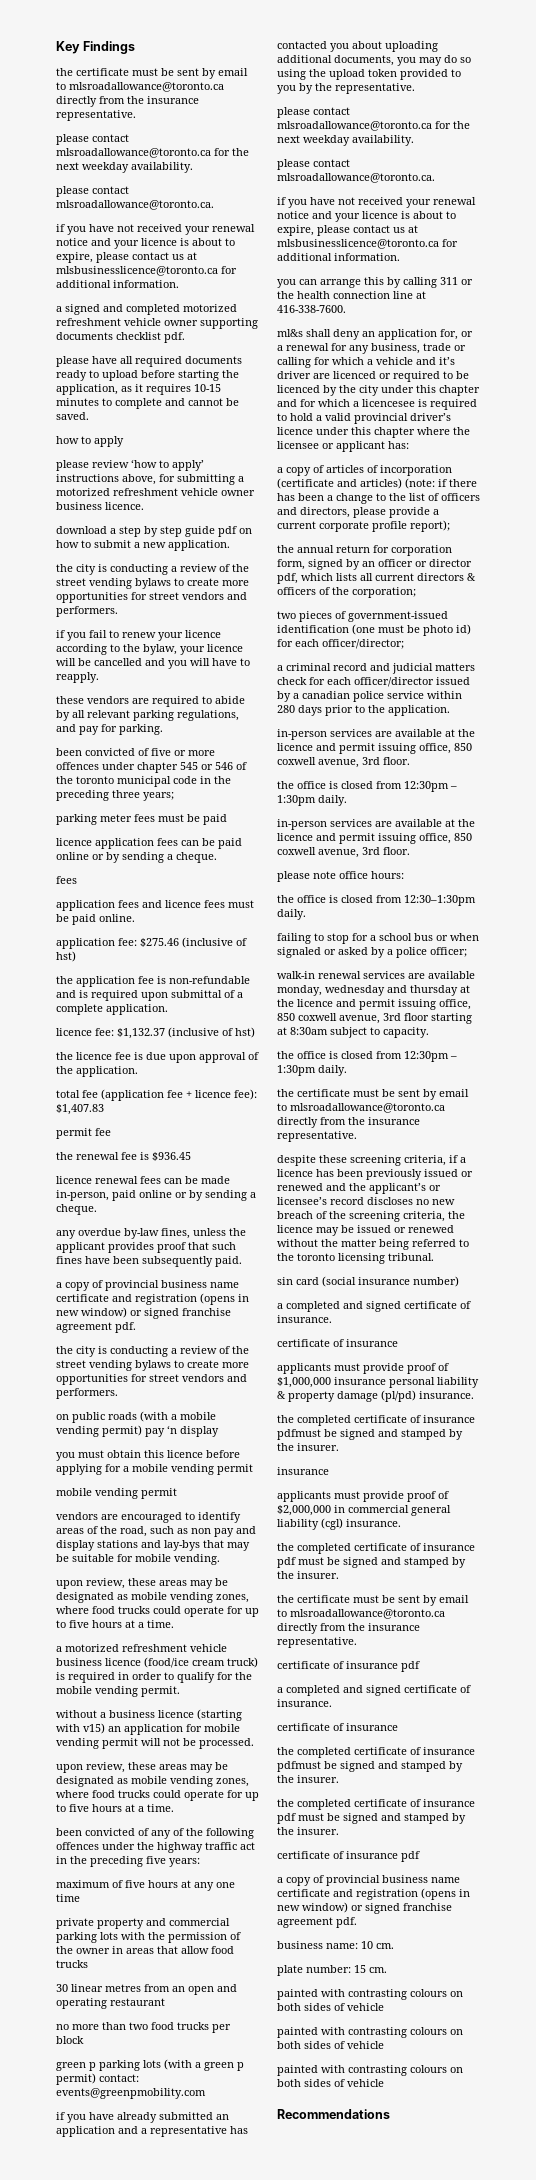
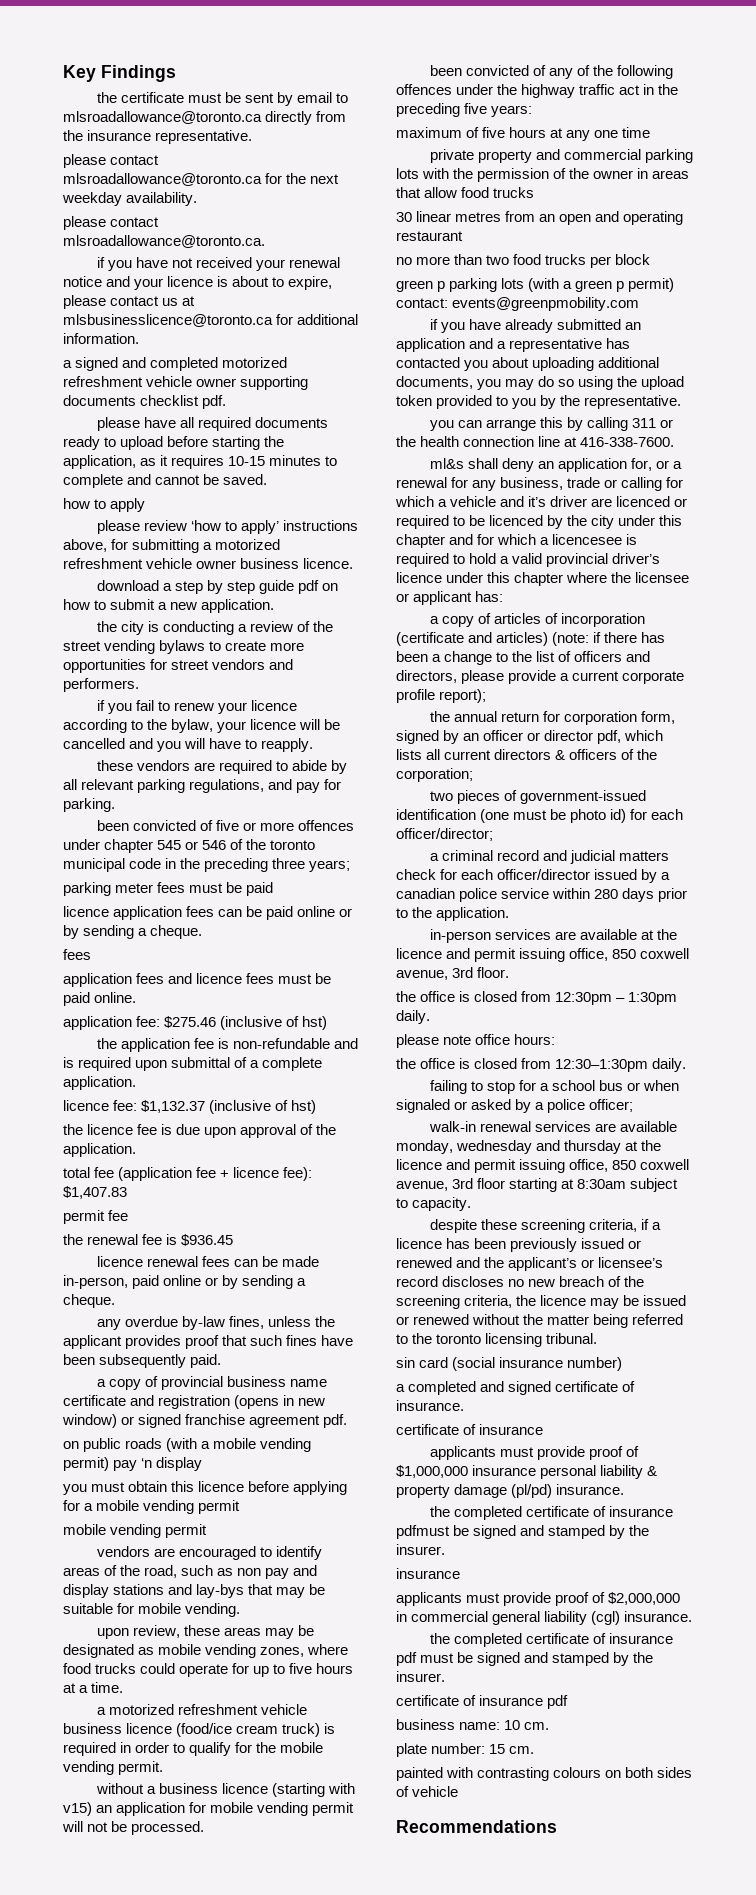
[56,1346,249,1357] [56,1360,249,1371] [56,1374,247,1385] [56,1388,118,1399] // the city is conducting a review of the street vending bylaws to create more opportunities for street vendors and performers. -> (348, 1421) none
[56,1762,228,1773] [56,1776,249,1787] [56,1790,259,1801] [56,1804,174,1812] // upon review, these areas may be designated as mobile vending zones, where food trucks could operate for up to five hours at a time. -> (205, 1828) none
[277,107,350,118] [277,121,470,131] [277,135,414,146] [277,159,350,170] [277,173,435,183] [277,197,476,208] [277,211,456,222] [277,225,418,236] [277,239,458,249] [277,253,400,261] // please contact mlsroadallowance@toronto.ca for the next weekday availability. // please contact mlsroadallowance@toronto.ca. // if you have not received your renewal notice and your licence is about to expire, please contact us at mlsbusinesslicence@toronto.ca for additional information. -> (682, 402) none
[277,819,475,830] [277,833,472,844] [277,847,410,858] // in-person services are available at the licence and permit issuing office, 850 coxwell avenue, 3rd floor. -> (430, 1017) none
[277,1051,457,1062] [277,1065,347,1076] [277,1089,469,1100] [277,1103,445,1113] [277,1117,420,1128] [277,1131,357,1142] // the office is closed from 12:30pm – 1:30pm daily. // the certificate must be sent by email to mlsroadallowance@toronto.ca directly from the insurance representative. -> (472, 1204) none
[277,1595,469,1606] [277,1609,445,1619] [277,1623,420,1634] [277,1637,357,1648] [277,1661,420,1672] [277,1685,471,1696] [277,1699,332,1707] [277,1723,398,1731] [277,1747,475,1758] [277,1761,463,1772] [277,1775,339,1783] [277,1799,475,1810] [277,1813,466,1824] [277,1827,339,1835] [277,1851,420,1862] [277,1875,460,1886] [277,1888,470,1900] [277,1902,452,1914] [277,1917,357,1928] the certificate must be sent by email to mlsroadallowance@toronto.ca directly from the insurance representative. // certificate of insurance pdf // a completed and signed certificate of insurance. // certificate of insurance // the completed certificate of insurance pdfmust be signed and stamped by the insurer. // the completed certificate of insurance pdf must be signed and stamped by the insurer. // certificate of insurance pdf // a copy of provincial business name certificate and registration (opens in new window) or signed franchise agreement pdf. -> [396,1695,569,1709] certificate of insurance pdf
[277,2027,463,2038] [277,2041,384,2049] [277,2065,463,2076] [277,2079,384,2087] // painted with contrasting colours on both sides of vehicle // painted with contrasting colours on both sides of vehicle -> (459, 1791) none

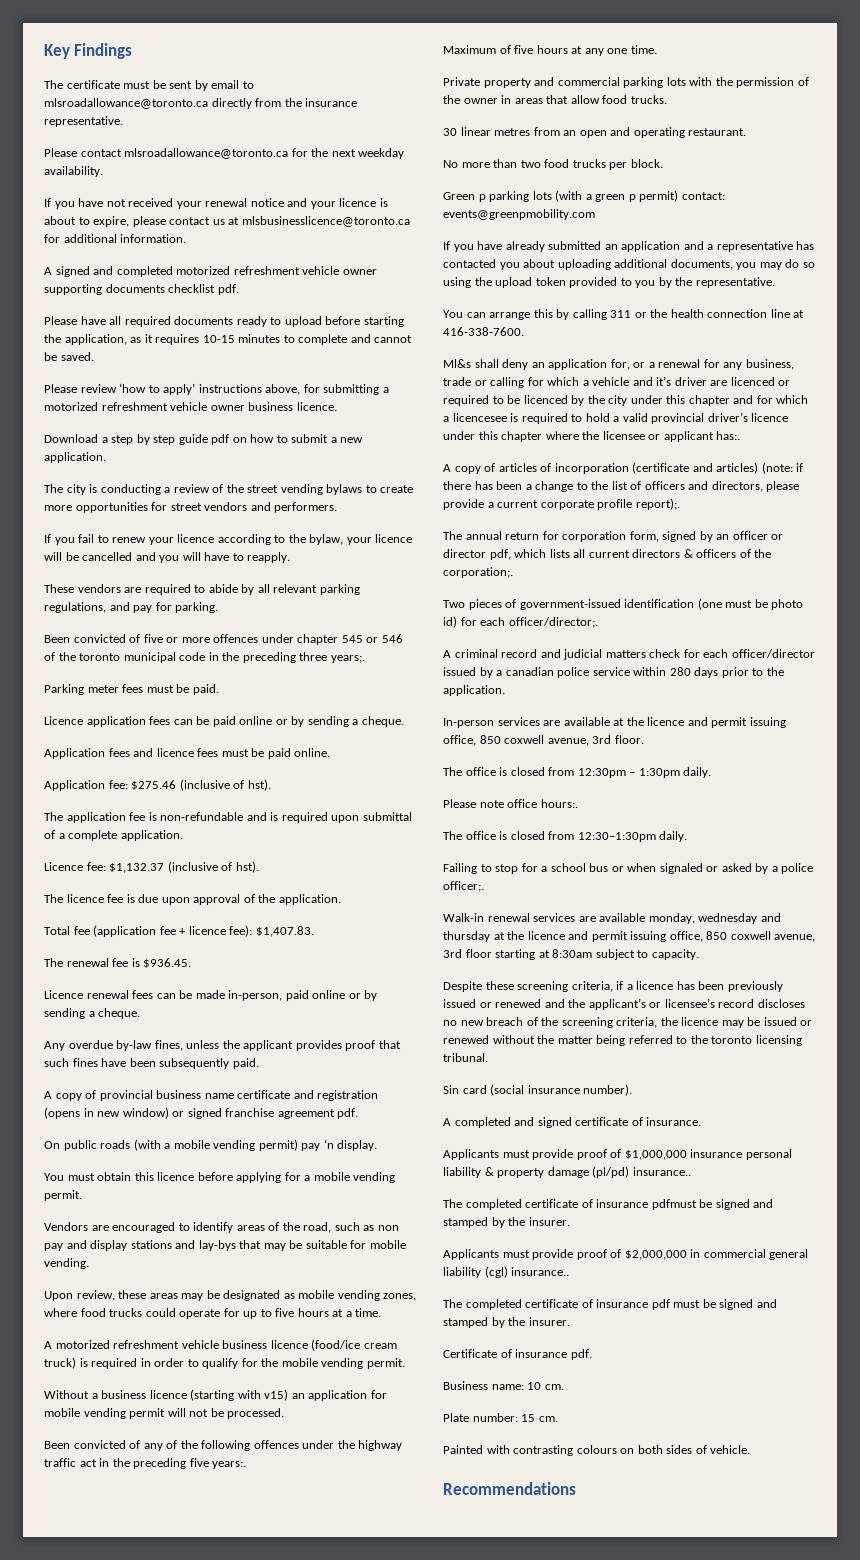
[96,92,117,103] the -> [44,80,63,89] The
[63,154,106,168] please -> [44,148,77,157] Please
[63,216,160,230] [63,235,265,248] [96,257,105,268] please contact mlsroadallowance@toronto.ca. // if -> [44,198,51,207] If
[63,360,72,368] a -> [44,267,52,275] A
[96,417,140,431] please -> [44,316,77,325] Please
[63,498,146,512] [96,520,140,534] how to apply // please -> [44,384,77,393] Please
[96,580,159,591] download -> [44,434,98,443] Download
[96,621,117,632] the -> [44,484,63,493] The
[96,700,105,711] if -> [44,534,51,543] If
[96,760,133,771] these -> [44,584,74,593] These
[96,820,129,831] been -> [44,635,70,643] Been
[309,860,351,872] [63,882,111,896] years; // parking -> [330,655,365,663] [44,684,84,695] years;. // Parking
[246,882,274,896] [63,906,109,917] paid // licence -> [192,684,219,695] [44,716,83,725] paid. // Licence
[63,949,91,960] [63,973,132,987] fees // application -> [44,748,105,759] Application
[63,1016,132,1030] application -> [44,780,105,791] Application
[302,1016,328,1030] [96,1038,117,1049] hst) // the -> [247,779,271,791] [44,812,63,821] hst). // The
[63,1100,109,1111] licence -> [44,862,83,871] Licence
[291,1100,317,1114] [63,1124,83,1135] hst) // the -> [235,861,259,873] [44,894,63,903] hst). // The
[63,1167,90,1178] total -> [44,926,70,935] Total
[63,1186,127,1199] [63,1210,129,1224] [63,1234,83,1245] $1,407.83 // permit fee // the -> [255,926,314,937] [44,958,63,967] $1,407.83. // The
[181,1234,234,1246] [96,1256,143,1267] $936.45 // licence -> [143,958,192,968] [44,990,83,999] $936.45. // Licence
[96,1319,121,1330] any -> [44,1041,65,1051] Any
[96,1379,106,1387] a -> [44,1091,52,1099] A
[63,1441,79,1449] on -> [44,1141,60,1149] On
[156,1457,203,1471] [63,1484,87,1495] display // you -> [337,1140,378,1151] [44,1173,64,1181] display. // You
[198,1500,241,1514] [63,1524,208,1538] [96,1546,150,1557] permit // mobile vending permit // vendors -> [44,1190,82,1201] [44,1222,88,1231] permit. // Vendors
[96,1628,129,1639] upon -> [44,1291,73,1301] Upon
[96,1707,106,1715] a -> [44,1341,52,1349] A
[95,1783,144,1794] without -> [44,1390,89,1399] Without
[429,65,462,76] been -> [44,1441,70,1449] Been
[491,105,533,117] [396,127,462,138] years: // maximum -> [212,1461,247,1469] [443,45,496,54] years:. // Maximum
[622,127,651,138] [429,149,474,163] time // private -> [630,45,657,54] [443,77,480,86] time. // Private
[493,187,535,198] trucks -> [630,95,667,104] trucks.
[396,231,463,241] [396,257,412,265] restaurant // no -> [688,128,747,136] [443,160,458,168] restaurant. // No
[615,254,651,265] [396,280,433,292] block // green -> [630,159,663,168] [443,192,475,200] block. // Green
[429,319,438,330] if -> [443,241,450,250] If
[429,420,454,431] you -> [443,310,463,318] You
[429,458,464,469] ml&s -> [443,359,471,368] Ml&s
[475,591,504,602] [429,616,439,624] has: // a -> [716,431,741,440] [443,464,451,472] has:. // A
[439,689,487,703] [429,711,450,722] report); // the -> [635,498,680,510] [443,531,462,540] report);. // The
[396,768,473,782] [429,791,453,801] corporation; // two -> [443,567,513,578] [443,600,465,608] corporation;. // Two
[396,828,493,841] [429,853,439,861] officer/director; // a -> [508,617,598,628] [443,650,451,658] officer/director;. // A
[429,929,491,943] in-person -> [443,718,494,728] In-person
[396,991,416,1002] the -> [443,767,462,776] The
[396,1034,439,1048] please -> [443,799,476,808] Please
[514,1034,556,1045] [396,1058,416,1069] hours: // the -> [540,799,578,808] [443,831,462,840] hours:. // The
[429,1080,467,1094] failing -> [443,863,477,874] Failing
[589,1099,634,1112] [428,1121,476,1132] officer; // walk-in -> [443,881,484,892] [443,913,484,922] officer;. // Walk-in
[429,1219,477,1233] despite -> [443,981,482,992] Despite
[396,1357,415,1368] sin -> [443,1085,459,1094] Sin
[567,1357,623,1371] [396,1384,405,1392] number) // a -> [583,1084,633,1096] [443,1118,451,1126] number). // A
[396,1424,544,1435] [429,1446,496,1460] certificate of insurance // applicants -> [443,1149,499,1160] Applicants
[556,1484,625,1495] [429,1506,450,1517] insurance. // the -> [632,1167,691,1176] [443,1199,462,1208] insurance.. // The
[396,1568,460,1579] [396,1592,462,1606] insurance // applicants -> [443,1249,499,1260] Applicants
[624,1611,693,1622] [429,1633,450,1644] insurance. // the -> [511,1267,570,1276] [443,1299,462,1308] insurance.. // The
[396,1695,569,1709] [396,1719,455,1730] certificate of insurance pdf // business -> [443,1349,592,1360] [443,1381,488,1390] Certificate of insurance pdf. // Business
[396,1743,427,1757] plate -> [443,1413,469,1422] Plate
[396,1767,443,1781] painted -> [443,1445,483,1454] Painted
[412,1786,459,1797] vehicle -> [710,1445,751,1454] vehicle.

